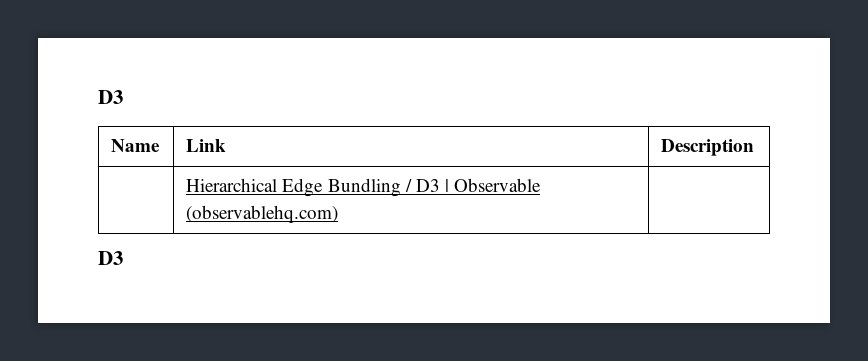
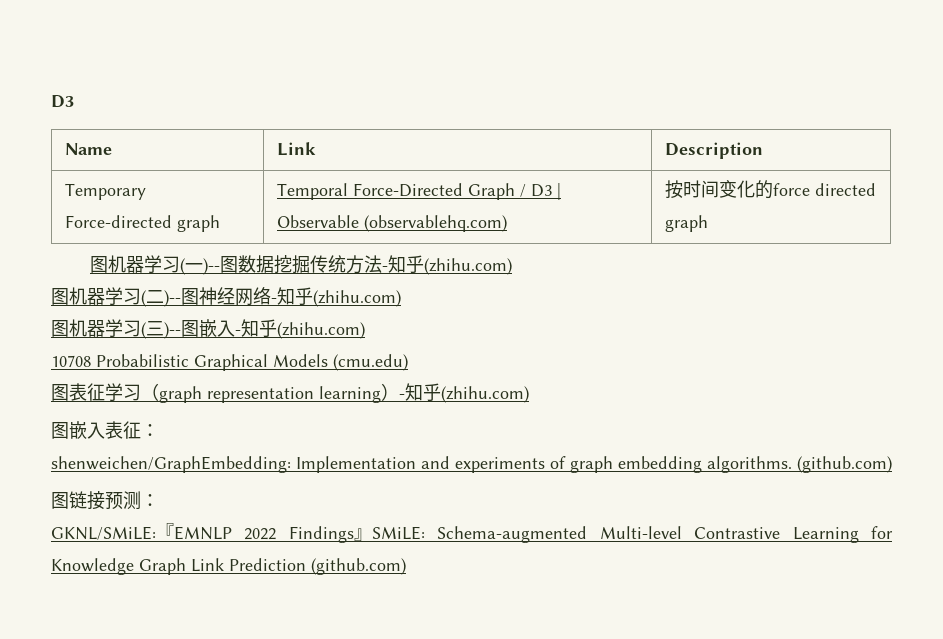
[186,178,401,197] | Hierarchical Edge Bundling -> [64,183,146,200] [64,215,220,232] [276,183,515,200] Temporary Force-directed graph | Temporal Force-Directed Graph
[98,251,124,265] // D3 -> [664,180,876,199] [664,215,708,232] [90,255,513,275] [51,287,401,307] [51,319,365,339] [51,354,408,371] [51,383,529,403] [51,421,159,439] [51,456,892,473] [51,491,159,510] [51,523,893,543] [51,558,406,575] 按时间变化的force directed graph // 图机器学习(一)--图数据挖掘传统方法-知乎(zhihu.com) // 图机器学习(二)--图神经网络-知乎(zhihu.com) // 图机器学习(三)--图嵌入-知乎(zhihu.com) // 10708 Probabilistic Graphical Models (cmu.edu) // 图表征学习（graph representation learning）-知乎(zhihu.com) // 图嵌入表征： // shenweichen/GraphEmbedding: Implementation and experiments of graph embedding algorithms. (github.com) // 图链接预测： // GKNL/SMiLE:『EMNLP 2022 Findings』SMiLE: Schema-augmented Multi-level Contrastive Learning for Knowledge Graph Link Prediction (github.com)

